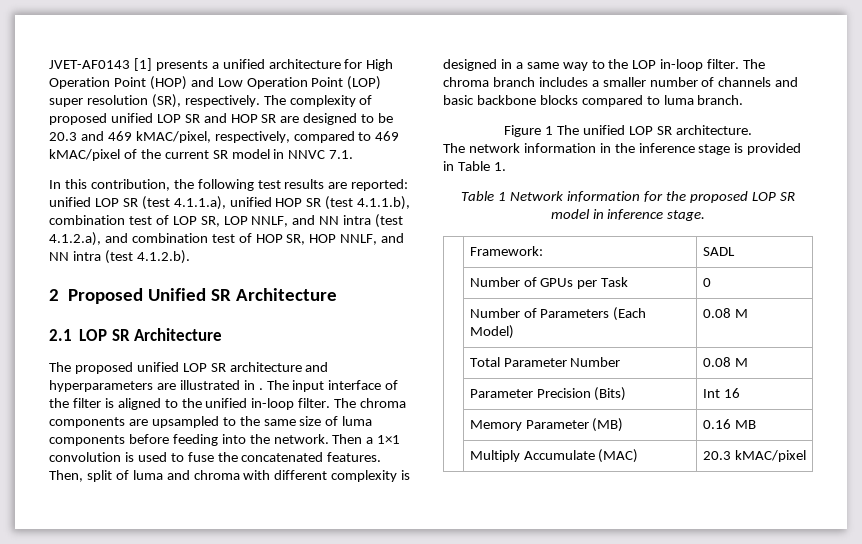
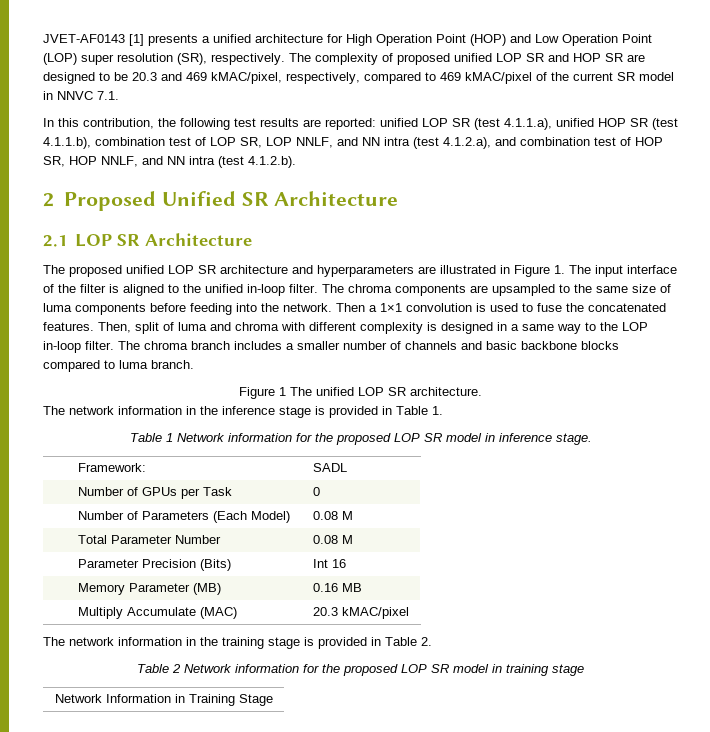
[258,388,263,390] . -> [514,265,565,277] Figure 1.
(806, 456) none -> [43,637,432,649] [137,664,584,676] [54,694,273,706] // The network information in the training stage is provided in Table 2. // Table 2 Network information for the proposed LOP SR model in training stage // Network Information in Training Stage

